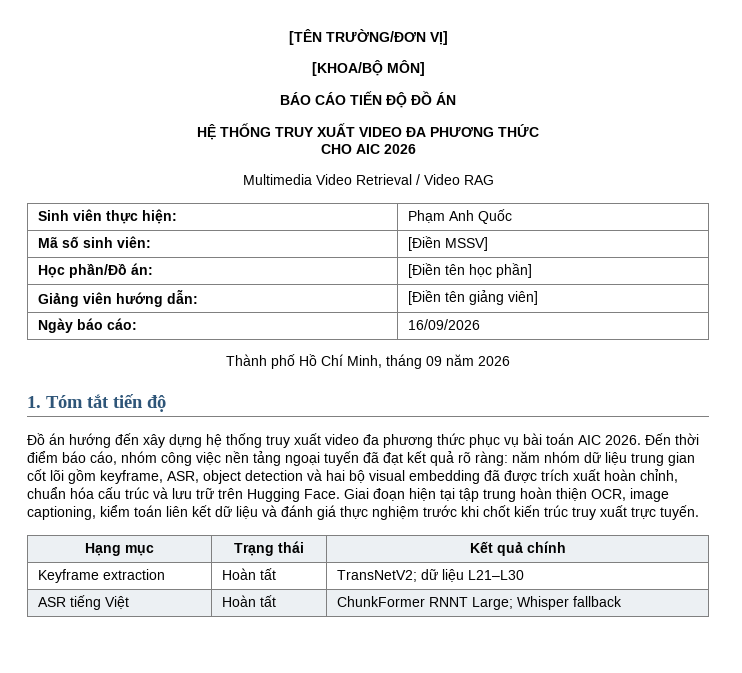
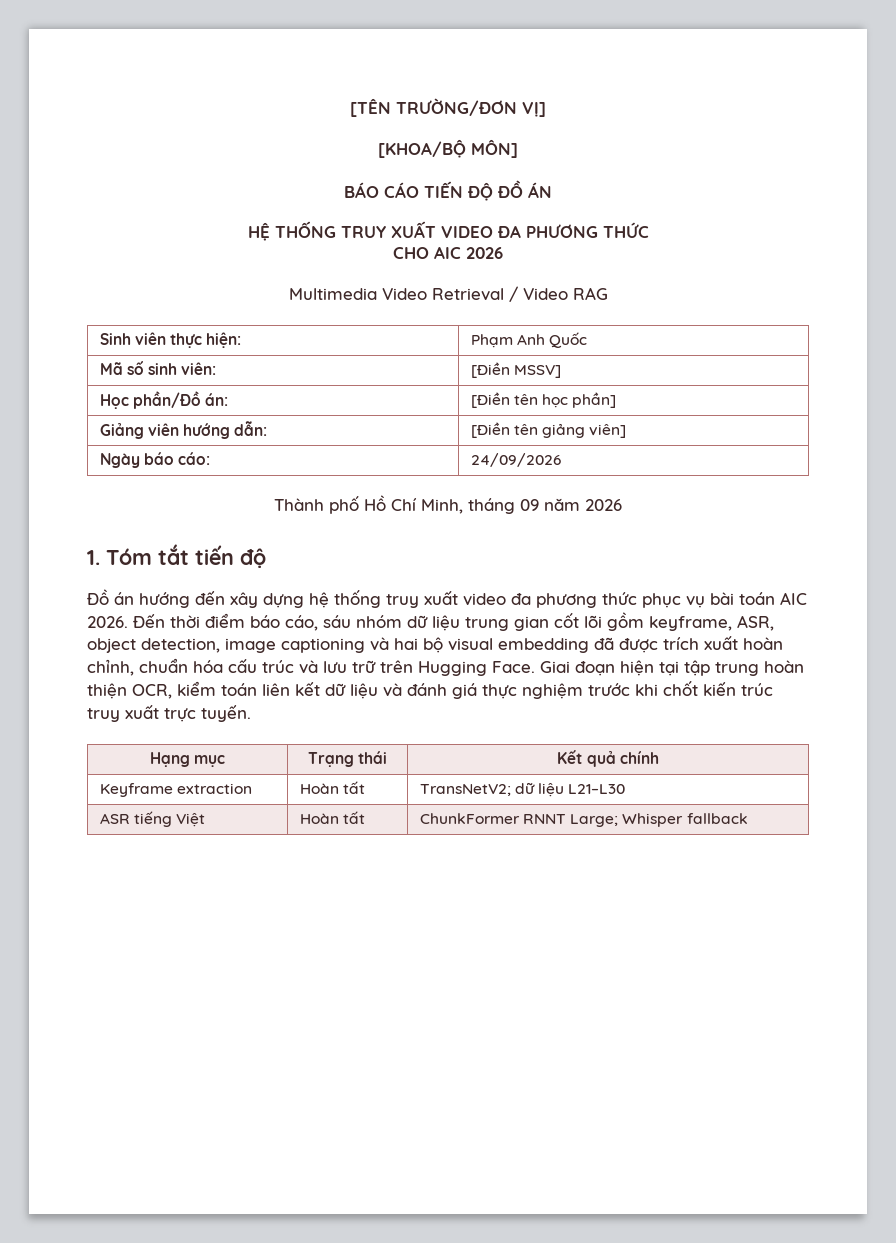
[407,319,480,330] 16/09/2026 -> [470,453,561,467] 24/09/2026
[121,451,540,466] nhóm công việc nền tảng ngoại tuyến đã đạt kết quả rõ ràng: năm -> [323,615,351,628] sáu
[245,470,303,481] detection -> [141,638,365,653] detection, image captioning
[630,488,669,502] [27,506,96,520] image captioning, -> (172, 691) none

